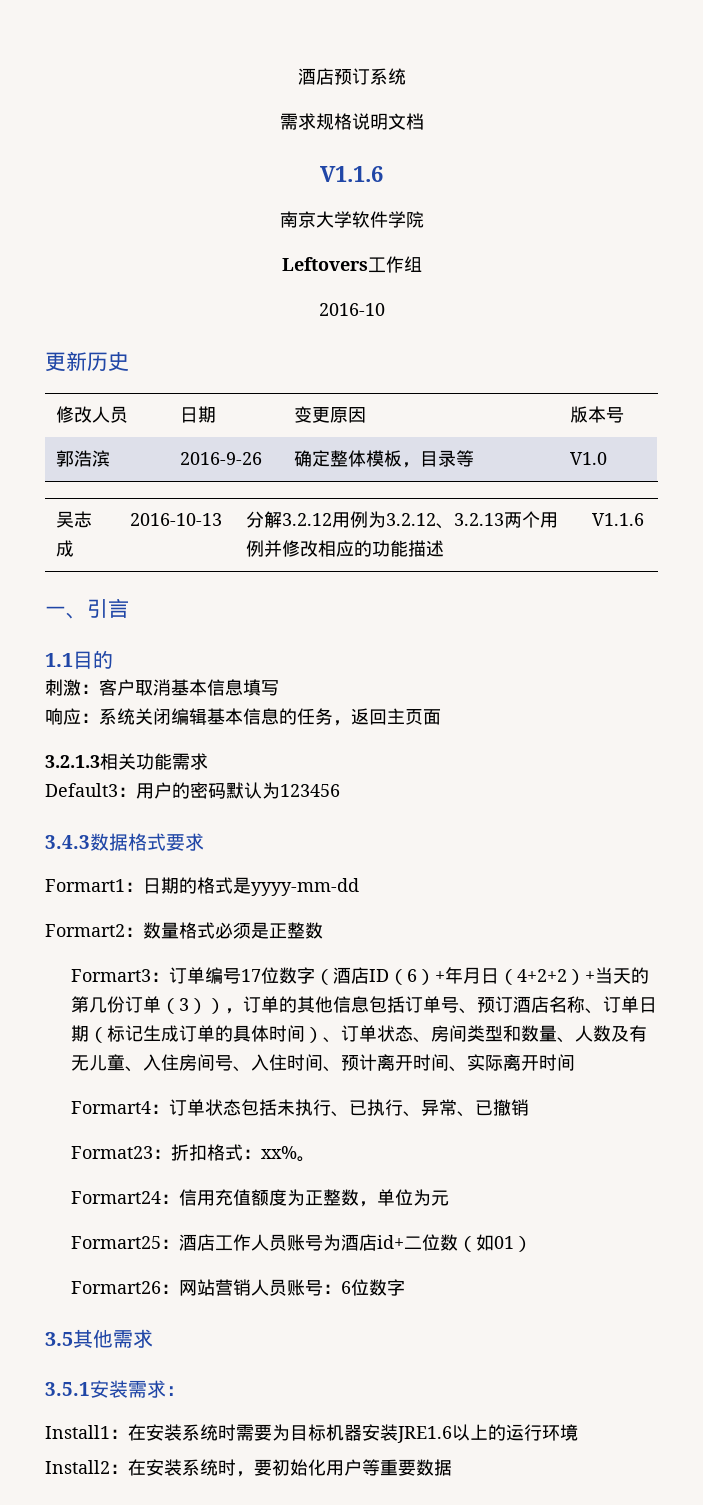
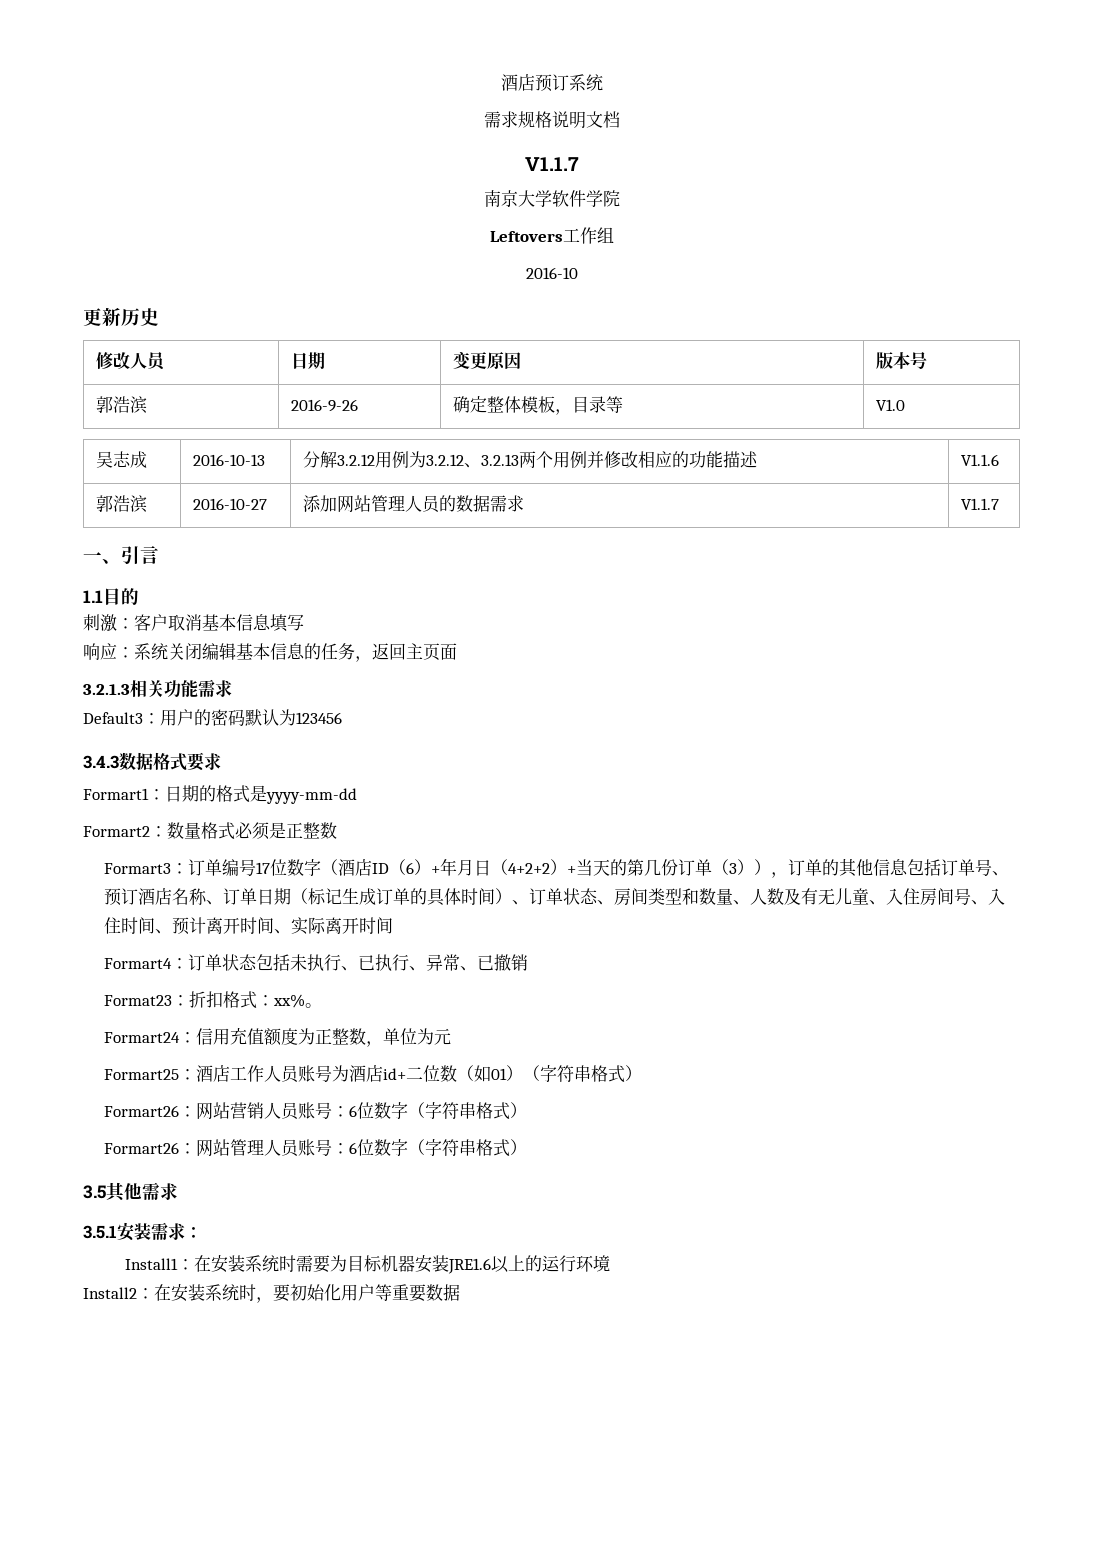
[320,166,383,182] V1.1.6 -> [524,157,579,171] V1.1.7
(645, 519) none -> [95,495,147,513] [192,498,267,510] [302,495,524,513] [960,498,999,510] // 郭浩滨 | 2016-10-27 | 添加网站管理人员的数据需求 | V1.1.7
(532, 1244) none -> [523,1065,643,1083] （字符串格式）
(405, 1287) none -> [408,1102,528,1120] [104,1139,528,1157] （字符串格式） // Formart26：网站管理人员账号：6位数字（字符串格式）

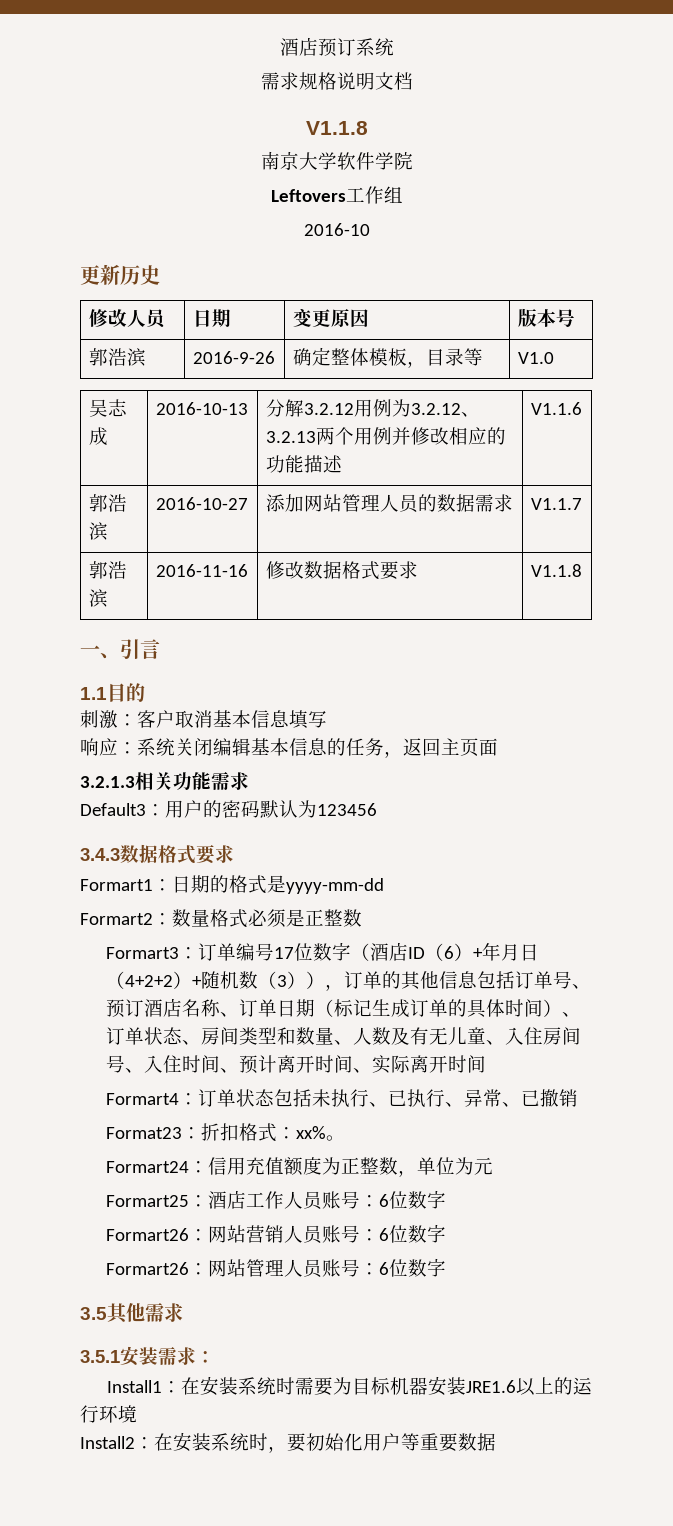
[524,157,579,171] V1.1.7 -> [305,121,368,135] V1.1.8
(999, 504) none -> [88,561,127,579] [88,589,108,608] [155,564,248,577] [265,561,418,580] [530,564,582,577] // 郭浩滨 | 2016-11-16 | 修改数据格式要求 | V1.1.8
[576,859,713,876] 当天的第几份订单 -> [200,971,258,989] 随机数
[332,1065,643,1083] 为酒店id+二位数（如01）（字符串格式） -> [359,1190,446,1209] ：6位数字
[408,1102,528,1120] （字符串格式） -> (446, 1233) none
[408,1139,528,1157] （字符串格式） -> (446, 1267) none

